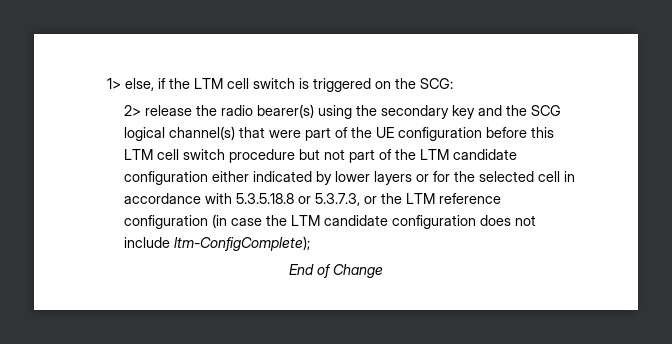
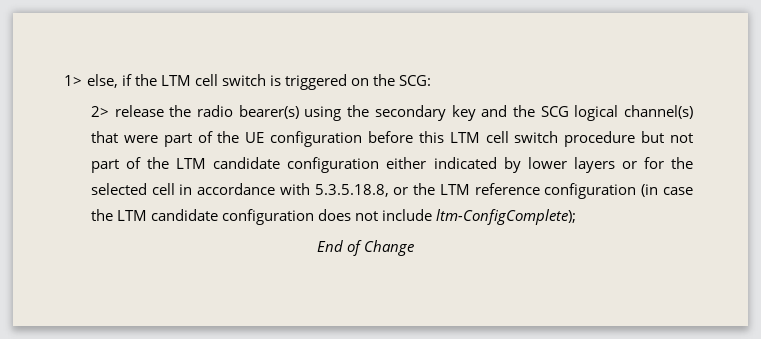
[235,193,360,206] 5.3.5.18.8 or 5.3.7.3, -> [314,184,389,197] 5.3.5.18.8,

